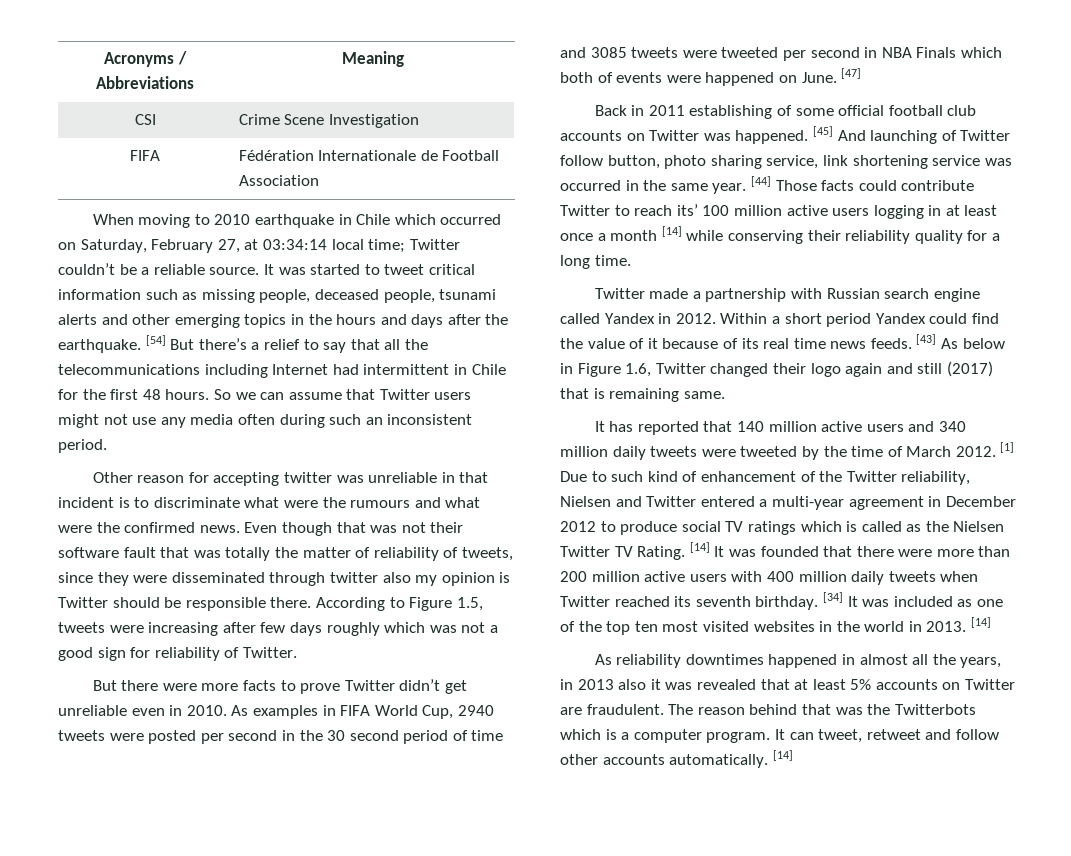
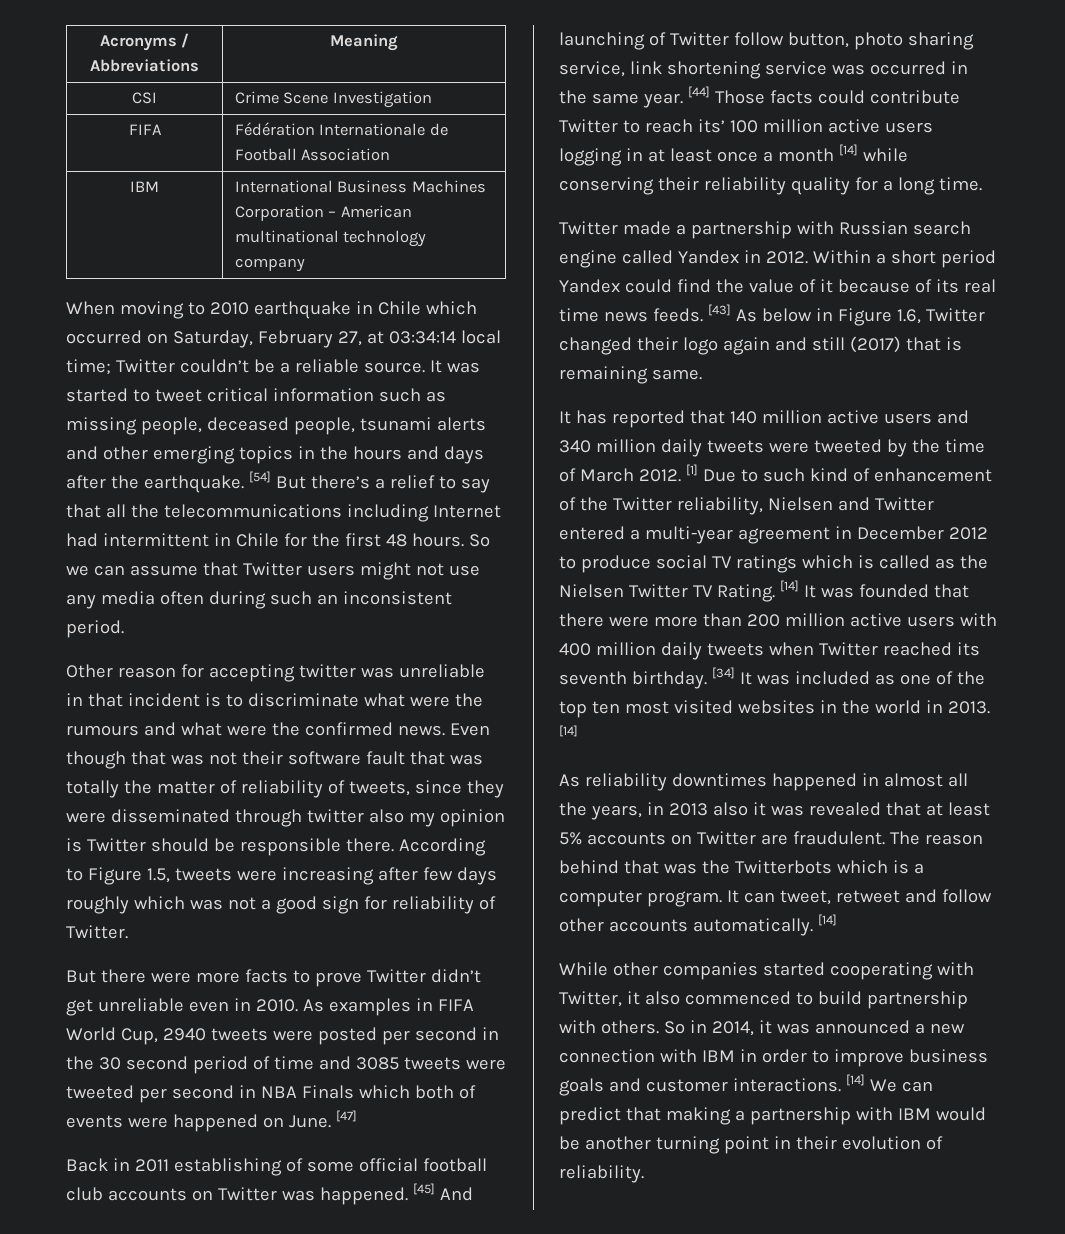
(319, 180) none -> [130,181,159,192] [234,180,486,193] [234,205,412,221] [234,230,427,247] [234,258,305,272] // IBM | International Business Machines Corporation – American multinational technology company
(793, 755) none -> [559,962,974,980] [559,991,968,1009] [559,1020,965,1036] [559,1049,988,1067] [559,1074,933,1096] [559,1107,986,1125] [559,1136,943,1154] [559,1165,644,1183] // While other companies started cooperating with Twitter, it also commenced to build partnership with others. So in 2014, it was announced a new connection with IBM in order to improve business goals and customer interactions. [14] We can predict that making a partnership with IBM would be another turning point in their evolution of reliability.

